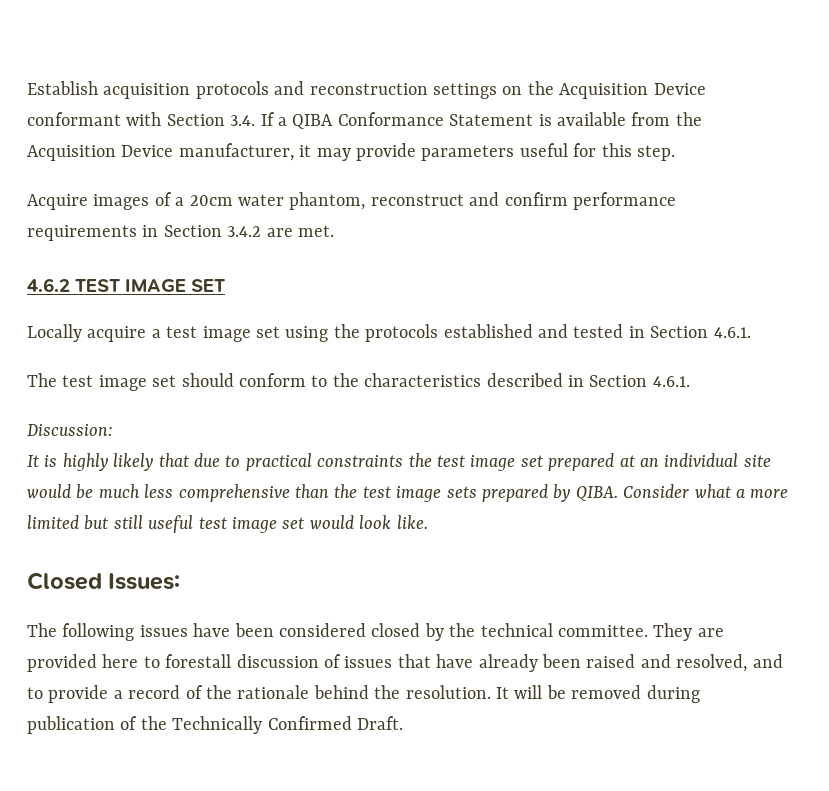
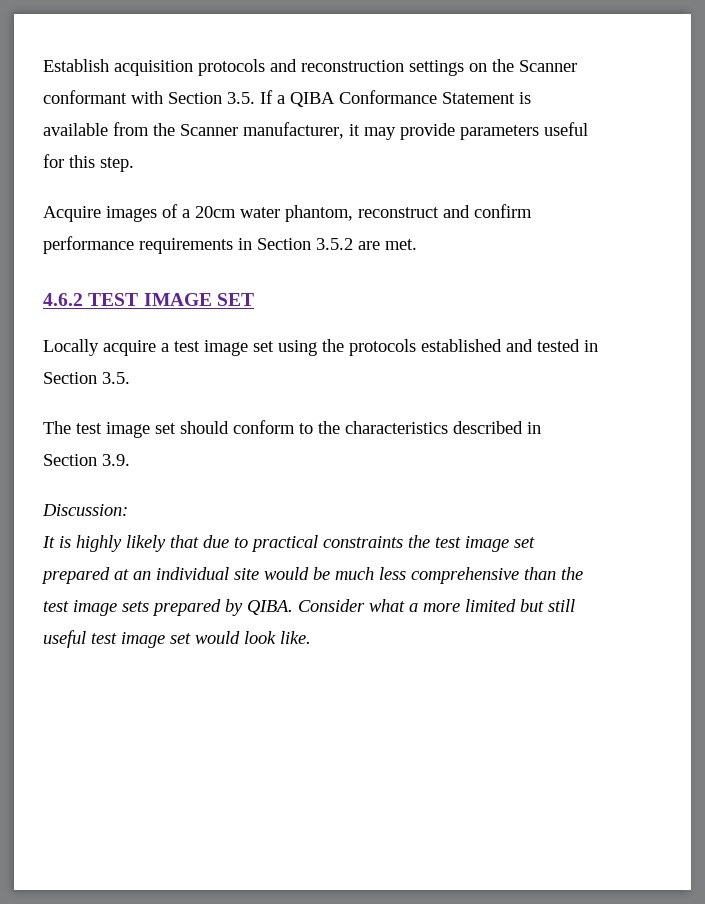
[559,83,706,99] Acquisition Device -> [519,60,577,72] Scanner
[230,115,256,126] 3.4. -> [227,92,255,104] 3.5.
[27,145,174,161] Acquisition Device -> [180,124,238,136] Scanner
[227,226,262,237] 3.4.2 -> [316,238,353,250] 3.5.2
[713,327,751,338] 4.6.1. -> [102,372,130,384] 3.5.
[652,376,690,387] 4.6.1. -> [102,454,130,466] 3.9.
[27,572,181,590] [27,623,724,641] [27,654,783,672] [27,685,700,703] [27,716,403,734] // Closed Issues: // The following issues have been considered closed by the technical committee. They are provided here to forestall discussion of issues that have already been raised and resolved, and to provide a record of the rationale behind the resolution. It will be removed during publication of the Technically Confirmed Draft. -> (311, 637) none

